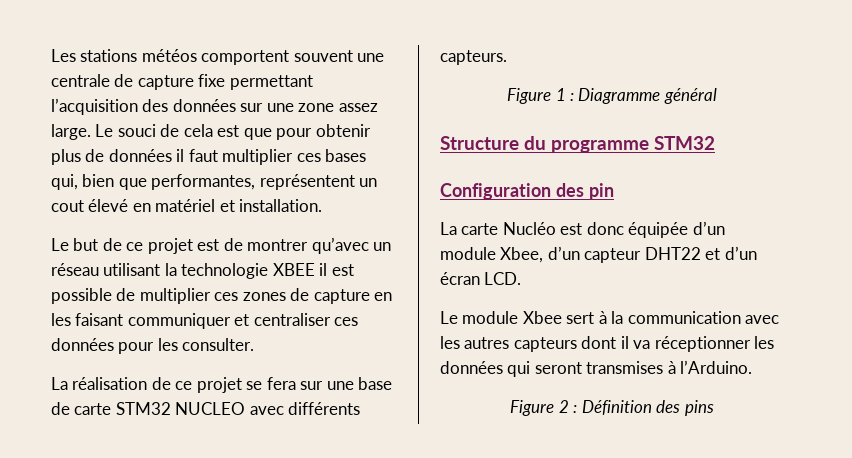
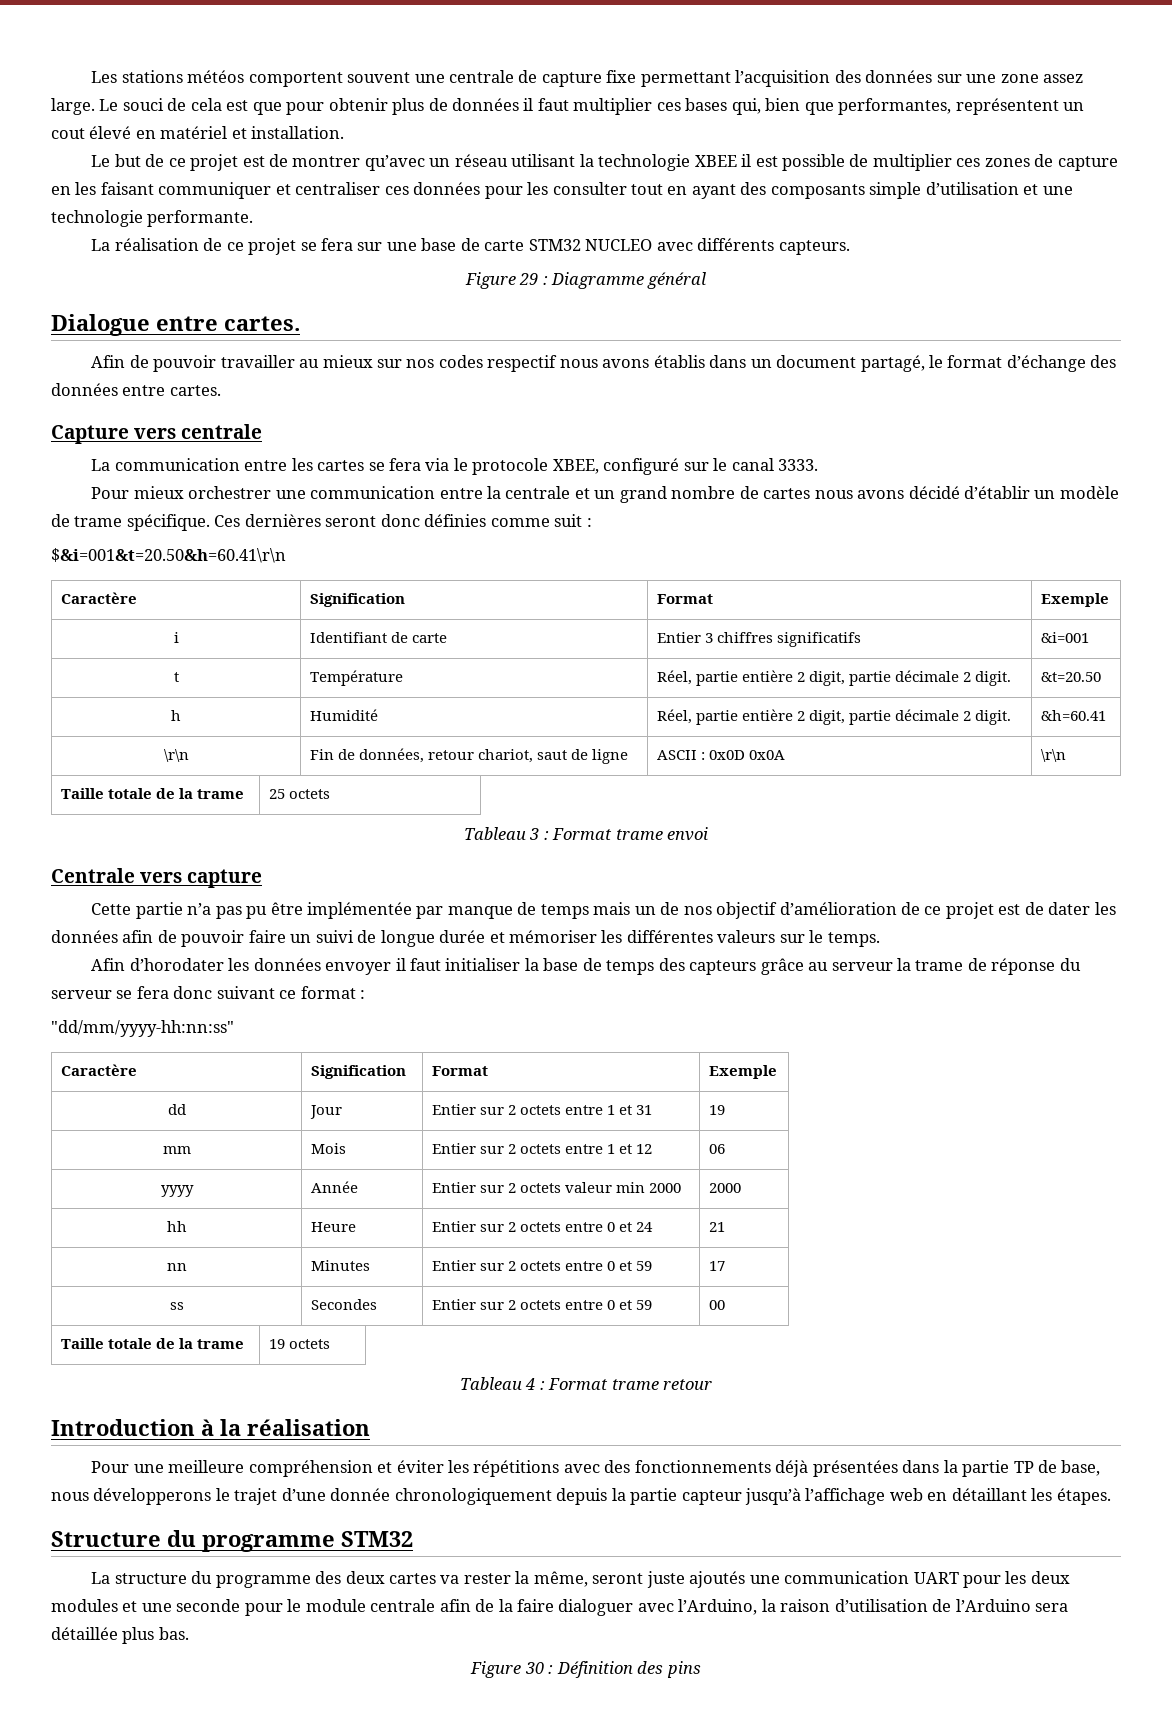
[182,338,255,351] consulter. -> [552,182,1073,199] [51,210,254,227] consulter tout en ayant des composants simple d’utilisation et une technologie performante.
[555,88,566,101] 1 -> [519,273,539,285] 29
[440,136,716,153] [440,183,614,200] [440,221,725,238] [440,246,757,263] [440,272,522,285] [440,311,780,324] [440,336,775,352] [440,360,753,377] [510,400,569,416] Structure du programme STM32 // Configuration des pin // La carte Nucléo est donc équipée d’un module Xbee, d’un capteur DHT22 et d’un écran LCD. // Le module Xbee sert à la communication avec les autres capteurs dont il va réceptionner les données qui seront transmises à l’Arduino. // Figure 2 -> [51,314,300,336] [91,355,1117,372] [51,383,221,396] [51,424,263,444] [91,458,819,475] [91,486,1119,503] [51,514,592,531] [51,548,286,563] [60,592,137,604] [309,593,405,607] [656,594,713,604] [1040,593,1109,607] [173,632,179,643] [309,632,447,643] [656,632,862,647] [1040,632,1089,643] [173,672,179,682] [309,670,403,686] [656,670,1012,686] [1040,672,1101,682] [171,710,181,721] [309,709,378,721] [656,709,1012,725] [1040,710,1106,721] [163,749,189,762] [309,748,629,764] [656,750,786,760] [1040,749,1066,762] [60,788,245,799] [268,789,330,799] [463,827,709,841] [51,868,263,888] [91,902,1116,919] [51,930,880,947] [91,958,1081,975] [51,986,366,999] [51,1020,234,1037] [60,1064,137,1076] [310,1065,406,1079] [431,1066,488,1076] [708,1065,777,1079] [167,1104,186,1115] [309,1105,342,1119] [431,1104,653,1115] [708,1105,725,1115] [162,1146,191,1154] [310,1143,346,1154] [431,1143,653,1154] [708,1144,725,1154] [160,1185,194,1197] [310,1181,358,1193] [431,1182,682,1193] [708,1183,741,1193] [166,1221,187,1232] [310,1222,356,1232] [431,1221,654,1232] [708,1222,725,1232] [166,1263,187,1271] [310,1260,370,1271] [431,1260,653,1271] [708,1261,725,1271] [169,1302,184,1310] [310,1299,377,1310] [431,1299,653,1310] [708,1300,725,1310] [60,1338,245,1349] [268,1339,330,1349] [459,1377,713,1390] [51,1419,370,1436] [91,1460,1101,1477] [51,1488,1111,1505] [51,1530,413,1552] [91,1571,1070,1588] [51,1599,1069,1616] [51,1627,189,1644] [470,1661,544,1678] Dialogue entre cartes. // Afin de pouvoir travailler au mieux sur nos codes respectif nous avons établis dans un document partagé, le format d’échange des données entre cartes. // Capture vers centrale // La communication entre les cartes se fera via le protocole XBEE, configuré sur le canal 3333. // Pour mieux orchestrer une communication entre la centrale et un grand nombre de cartes nous avons décidé d’établir un modèle de trame spécifique. Ces dernières seront donc définies comme suit : // $&i=001&t=20.50&h=60.41\r\n // Caractère | Signification | Format | Exemple // i | Identifiant de carte | Entier 3 chiffres significatifs | &i=001 // t | Température | Réel, partie entière 2 digit, partie décimale 2 digit. | &t=20.50 // h | Humidité | Réel, partie entière 2 digit, partie décimale 2 digit. | &h=60.41 // \r\n | Fin de données, retour chariot, saut de ligne | ASCII : 0x0D 0x0A | \r\n // Taille totale de la trame | 25 octets // Tableau 3 : Format trame envoi // Centrale vers capture // Cette partie n’a pas pu être implémentée par manque de temps mais un de nos objectif d’amélioration de ce projet est de dater les données afin de pouvoir faire un suivi de longue durée et mémoriser les différentes valeurs sur le temps. // Afin d’horodater les données envoyer il faut initialiser la base de temps des capteurs grâce au serveur la trame de réponse du serveur se fera donc suivant ce format : // "dd/mm/yyyy-hh:nn:ss" // Caractère | Signification | Format | Exemple // dd | Jour | Entier sur 2 octets entre 1 et 31 | 19 // mm | Mois | Entier sur 2 octets entre 1 et 12 | 06 // yyyy | Année | Entier sur 2 octets valeur min 2000 | 2000 // hh | Heure | Entier sur 2 octets entre 0 et 24 | 21 // nn | Minutes | Entier sur 2 octets entre 0 et 59 | 17 // ss | Secondes | Entier sur 2 octets entre 0 et 59 | 00 // Taille totale de la trame | 19 octets // Tableau 4 : Format trame retour // Introduction à la réalisation // Pour une meilleure compréhension et éviter les répétitions avec des fonctionnements déjà présentées dans la partie TP de base, nous développerons le trajet d’une donnée chronologiquement depuis la partie capteur jusqu’à l’affichage web en détaillant les étapes. // Structure du programme STM32 // La structure du programme des deux cartes va rester la même, seront juste ajoutés une communication UART pour les deux modules et une seconde pour le module centrale afin de la faire dialoguer avec l’Arduino, la raison d’utilisation de l’Arduino sera détaillée plus bas. // Figure 30

